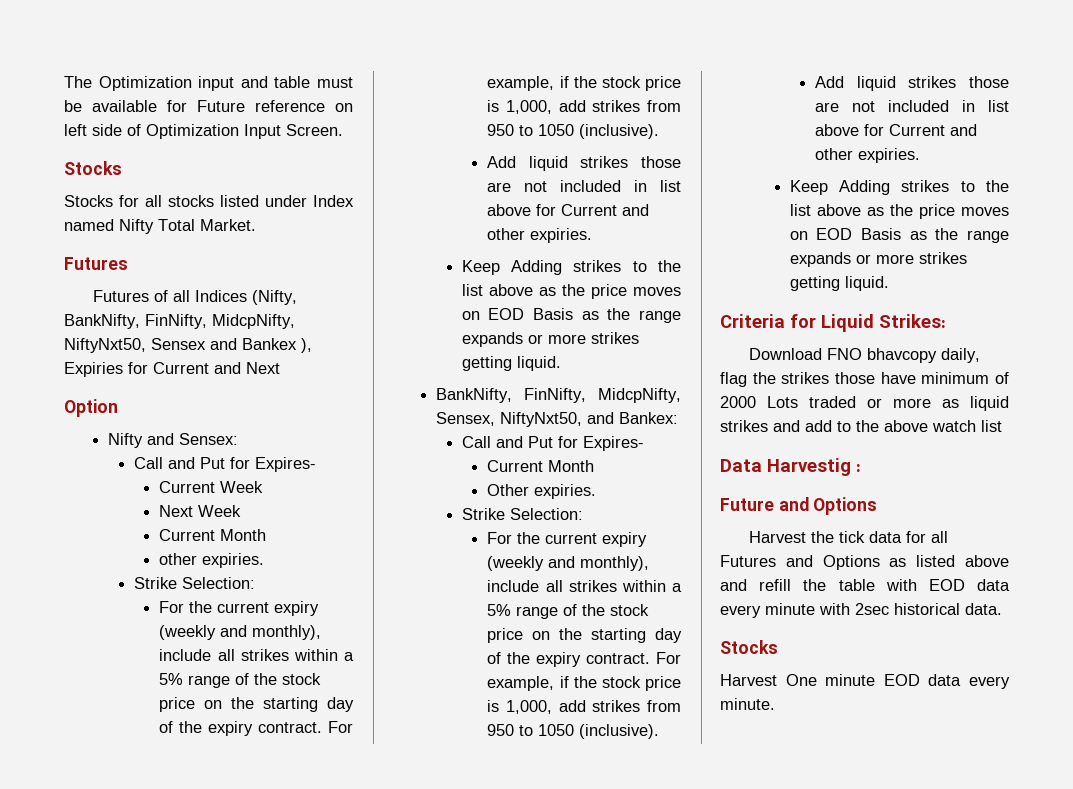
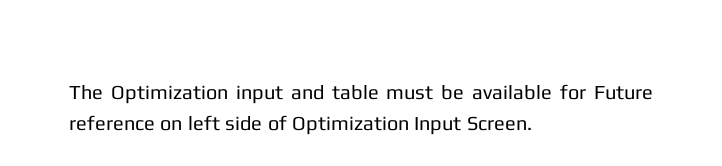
[64,161,122,175] [64,195,354,207] [64,219,256,234] [64,257,128,270] [93,290,298,305] [64,314,295,329] [64,338,312,353] [64,362,280,377] [64,399,118,417] [107,433,238,448] [133,457,316,472] [159,481,264,493] [159,505,242,517] [159,529,267,541] [159,553,265,568] [133,577,255,589] [159,601,320,616] [159,625,322,640] [159,649,354,661] [159,673,322,688] [159,697,354,712] [159,721,353,736] [487,76,681,91] [487,100,681,114] [487,124,660,139] [487,156,681,171] [487,180,681,192] [487,204,650,216] [487,228,593,243] [461,260,681,275] [461,284,681,299] [461,308,681,323] [461,332,639,347] [461,356,561,371] [435,388,681,403] [435,412,678,427] [461,436,644,451] [487,460,595,472] [487,484,597,499] [461,508,583,520] [487,532,648,547] [487,556,650,571] [487,580,682,592] [487,604,650,619] [487,628,682,643] [487,652,681,667] [487,676,681,691] [487,700,681,714] [487,724,660,739] [815,76,1009,91] [815,100,1009,112] [815,124,978,136] [815,148,921,163] [789,180,1009,195] [789,204,1009,219] [789,228,1009,243] [789,252,967,267] [789,276,889,291] [720,314,946,332] [749,348,981,363] [720,372,1009,387] [720,396,1009,411] [720,420,1002,432] [720,458,861,476] [720,497,878,515] [749,531,949,543] [720,555,1009,570] [720,579,1010,591] [720,603,1002,618] [720,640,778,654] [720,674,1010,689] [720,698,775,710] // Stocks // Stocks for all stocks listed under Index named Nifty Total Market. // Futures // Futures of all Indices (Nifty, BankNifty, FinNifty, MidcpNifty, NiftyNxt50, Sensex and Bankex ), Expiries for Current and Next // Option // Nifty and Sensex: // Call and Put for Expires- // Current Week // Next Week // Current Month // other expiries. // Strike Selection: // For the current expiry (weekly and monthly), include all strikes within a 5% range of the stock price on the starting day of the expiry contract. For example, if the stock price is 1,000, add strikes from 950 to 1050 (inclusive). // Add liquid strikes those are not included in list above for Current and other expiries. // Keep Adding strikes to the list above as the price moves on EOD Basis as the range expands or more strikes getting liquid. // BankNifty, FinNifty, MidcpNifty, Sensex, NiftyNxt50, and Bankex: // Call and Put for Expires- // Current Month // Other expiries. // Strike Selection: // For the current expiry (weekly and monthly), include all strikes within a 5% range of the stock price on the starting day of the expiry contract. For example, if the stock price is 1,000, add strikes from 950 to 1050 (inclusive). // Add liquid strikes those are not included in list above for Current and other expiries. // Keep Adding strikes to the list above as the price moves on EOD Basis as the range expands or more strikes getting liquid. // Criteria for Liquid Strikes: // Download FNO bhavcopy daily, flag the strikes those have minimum of 2000 Lots traded or more as liquid strikes and add to the above watch list // Data Harvestig : // Future and Options // Harvest the tick data for all Futures and Options as listed above and refill the table with EOD data every minute with 2sec historical data. // Stocks // Harvest One minute EOD data every minute. -> (532, 123) none

